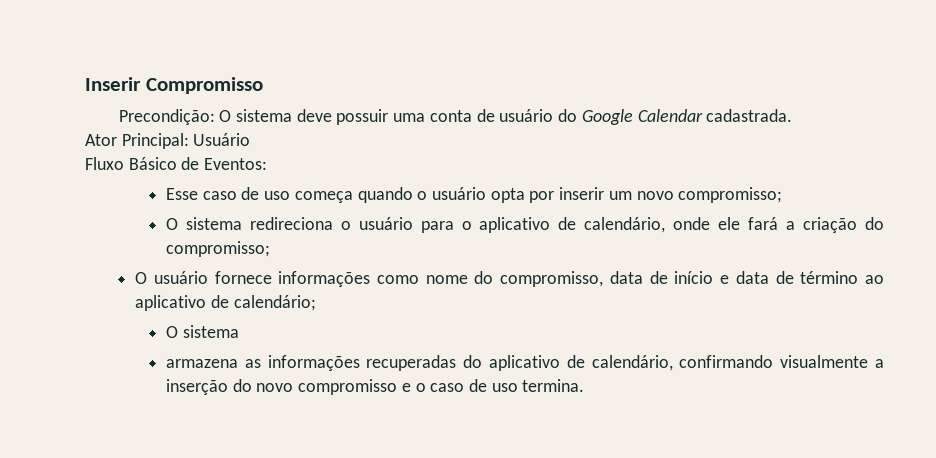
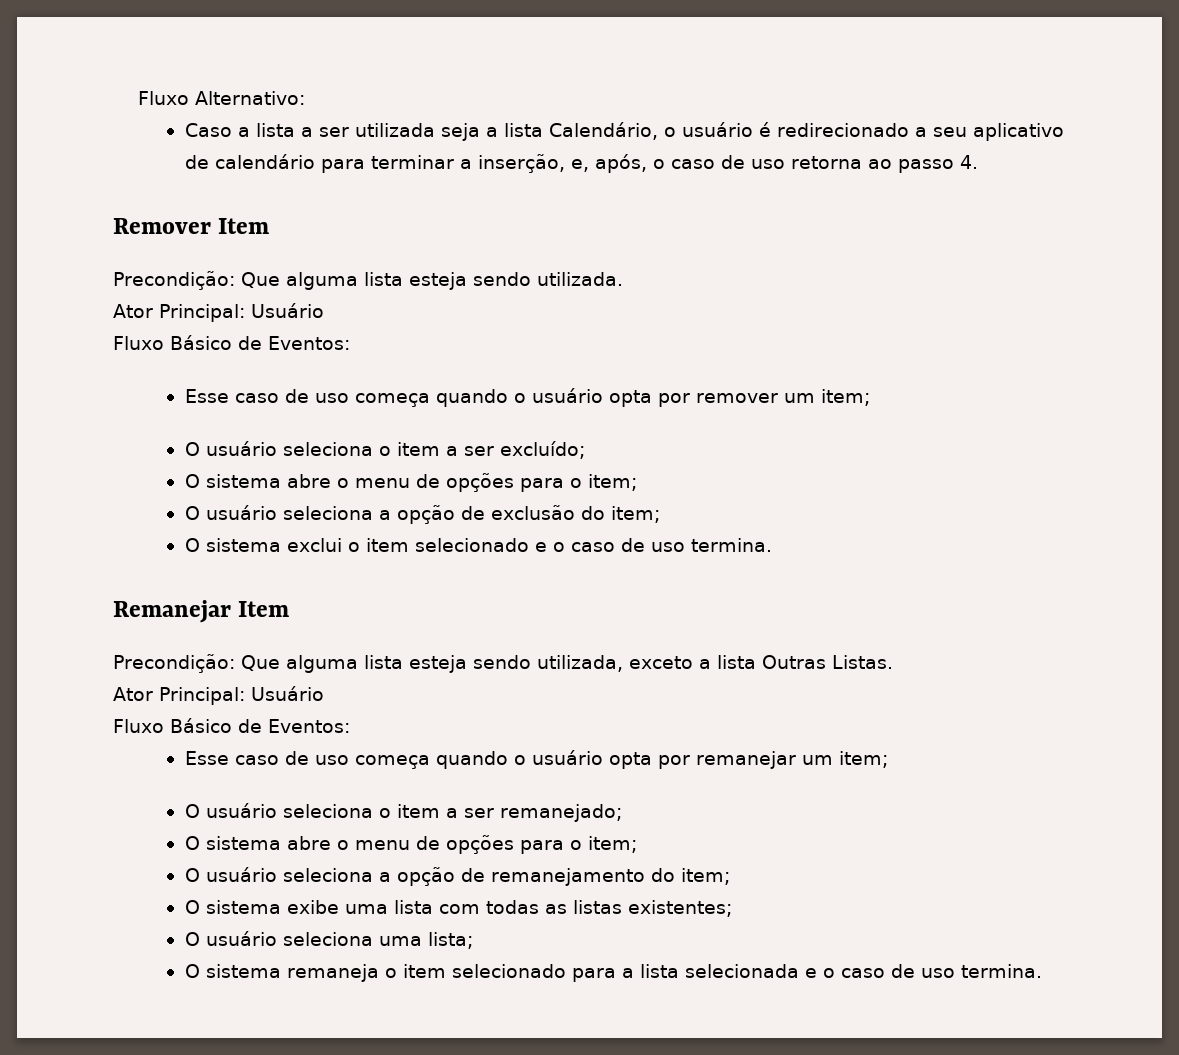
[85,77,263,94] [118,109,793,125] Inserir Compromisso // Precondição: O sistema deve possuir uma conta de usuário do Google Calendar cadastrada. -> [138,91,306,105] [184,122,1064,141] [184,154,978,173] [113,218,270,234] [113,271,623,290] Fluxo Alternativo: // Caso a lista a ser utilizada seja a lista Calendário, o usuário é redirecionado a seu aplicativo de calendário para terminar a inserção, e, após, o caso de uso retorna ao passo 4. // Remover Item // Precondição: Que alguma lista esteja sendo utilizada.
[559,187,783,203] [165,217,884,233] [165,241,270,257] [135,271,884,287] [135,295,316,311] [165,325,239,338] [165,355,884,371] [165,379,585,395] inserir um novo compromisso; // O sistema redireciona o usuário para o aplicativo de calendário, onde ele fará a criação do compromisso; // O usuário fornece informações como nome do compromisso, data de início e data de término ao aplicativo de calendário; // O sistema // armazena as informações recuperadas do aplicativo de calendário, confirmando visualmente a inserção do novo compromisso e o caso de uso termina. -> [695,389,870,406] [184,441,585,459] [184,473,637,492] [184,505,660,524] [184,538,772,552] [113,600,290,623] [113,654,893,673] [113,686,324,705] [113,718,350,733] [184,750,888,769] [184,803,622,822] [184,835,637,854] [184,867,730,886] [184,900,732,917] [184,931,473,949] [184,964,1042,982] remover um item; // O usuário seleciona o item a ser excluído; // O sistema abre o menu de opções para o item; // O usuário seleciona a opção de exclusão do item; // O sistema exclui o item selecionado e o caso de uso termina. // Remanejar Item // Precondição: Que alguma lista esteja sendo utilizada, exceto a lista Outras Listas. // Ator Principal: Usuário // Fluxo Básico de Eventos: // Esse caso de uso começa quando o usuário opta por remanejar um item; // O usuário seleciona o item a ser remanejado; // O sistema abre o menu de opções para o item; // O usuário seleciona a opção de remanejamento do item; // O sistema exibe uma lista com todas as listas existentes; // O usuário seleciona uma lista; // O sistema remaneja o item selecionado para a lista selecionada e o caso de uso termina.

